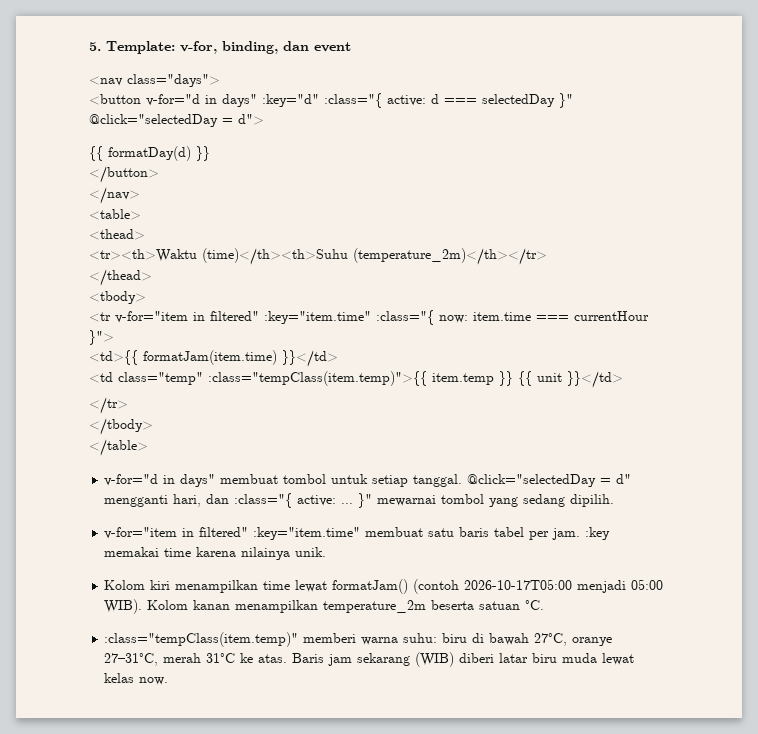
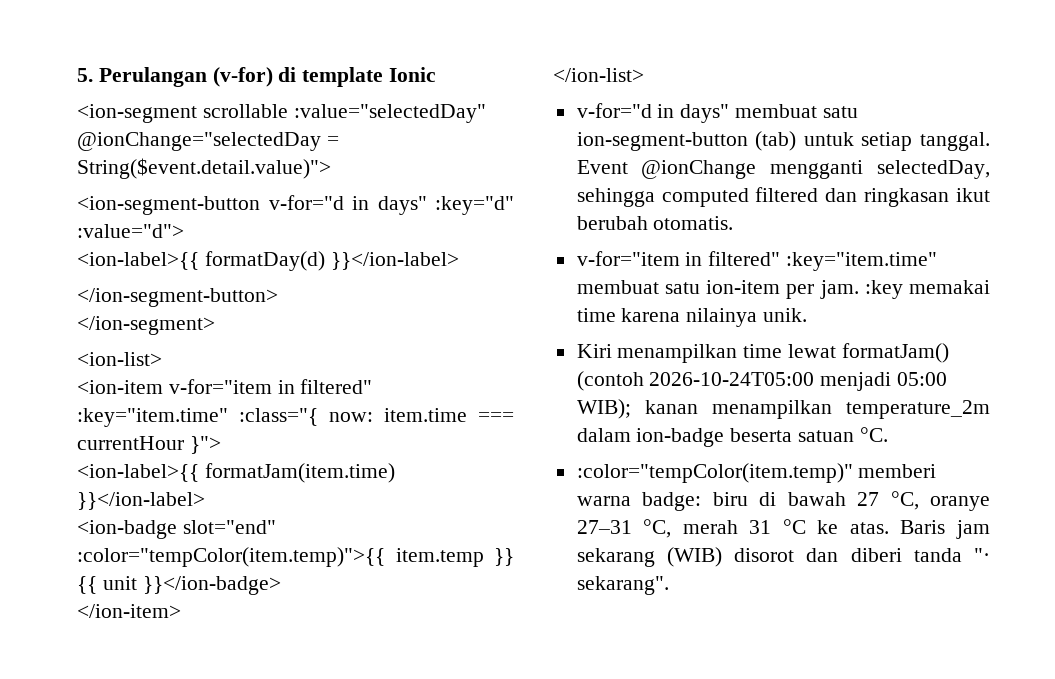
[106,41,351,54] [89,74,220,87] [89,93,573,108] [89,114,264,127] [89,146,210,161] [89,166,159,183] [89,187,140,204] [89,209,141,220] [89,229,145,240] [89,248,547,265] [89,269,152,286] [89,291,146,304] [89,312,111,322] Template: v-for, binding, dan event // <nav class="days"> // <button v-for="d in days" :key="d" :class="{ active: d === selectedDay }" @click="selectedDay = d"> // {{ formatDay(d) }} // </button> // </nav> // <table> // <thead> // <tr><th>Waktu (time)</th><th>Suhu (temperature_2m)</th></tr> // </thead> // <tbody> // <tr -> [98,67,437,87] [77,104,486,123] [77,132,339,151] [77,158,331,179] [77,195,514,215] [77,224,184,238] [77,251,459,271] [77,288,278,307] [77,316,215,335] [77,352,162,366] [77,380,163,394] Perulangan (v-for) di template Ionic // <ion-segment scrollable :value="selectedDay" @ionChange="selectedDay = String($event.detail.value)"> // <ion-segment-button v-for="d in days" :key="d" :value="d"> // <ion-label>{{ formatDay(d) }}</ion-label> // </ion-segment-button> // </ion-segment> // <ion-list> // <ion-item
[89,350,338,367] [89,371,623,388] [89,397,128,414] [89,418,153,435] [89,439,148,456] [104,474,632,487] [104,493,615,508] <td>{{ formatJam(item.time) }}</td> // <td class="temp" :class="tempClass(item.temp)">{{ item.temp }} {{ unit }}</td> // </tr> // </tbody> // </table> // v-for="d in days" membuat tombol untuk setiap tanggal. @click="selectedDay = d" mengganti hari, dan :class="{ active: ... }" mewarnai tombol yang sedang dipilih. -> [77,463,395,483] [77,492,205,510] [77,520,276,539] [77,547,514,567] [77,576,281,595] [77,604,181,618] [553,68,644,82] [576,103,858,123] [576,131,990,151] [576,160,990,179] [576,187,990,207] [576,216,734,230] <ion-label>{{ formatJam(item.time) }}</ion-label> // <ion-badge slot="end" :color="tempColor(item.temp)">{{ item.temp }} {{ unit }}</ion-badge> // </ion-item> // </ion-list> // v-for="d in days" membuat satu ion-segment-button (tab) untuk setiap tanggal. Event @ionChange mengganti selectedDay, sehingga computed filtered dan ringkasan ikut berubah otomatis.
[459,527,525,537] baris tabel -> [706,280,781,294] ion-item
[104,580,171,590] Kolom kiri -> [576,344,612,358] Kiri
[464,579,573,590] 2026-10-17T05:00 -> [649,372,815,386] 2026-10-24T05:00
[104,599,189,614] WIB). Kolom -> [576,399,631,419] WIB);
(427, 606) none -> [576,428,725,447] dalam ion-badge
[104,632,299,647] :class="tempClass(item.temp)" -> [576,463,853,483] :color="tempColor(item.temp)"
[403,633,438,643] suhu: -> [642,492,702,511] badge:
[534,633,613,646] [104,653,236,666] 27°C, oranye 27–31°C, merah 31°C -> [857,491,990,511] [576,519,806,538] 27 °C, oranye 27–31 °C, merah 31 °C
[459,653,635,665] [104,673,169,685] diberi latar biru muda lewat kelas now. -> [734,548,990,562] [576,576,669,595] disorot dan diberi tanda "· sekarang".

